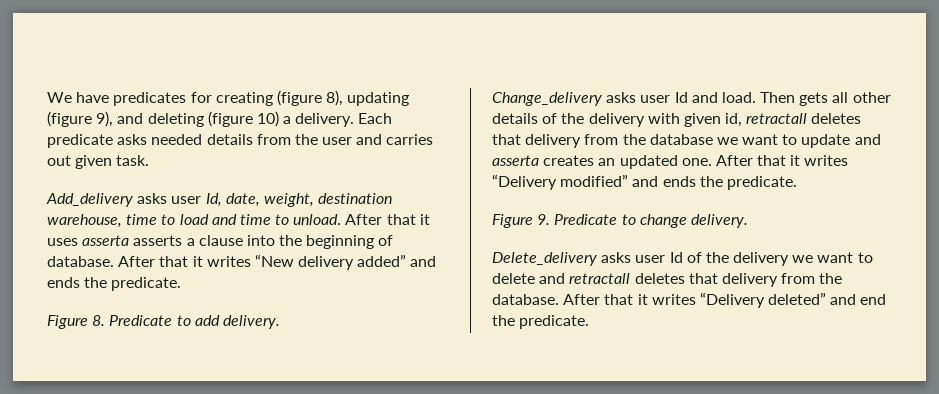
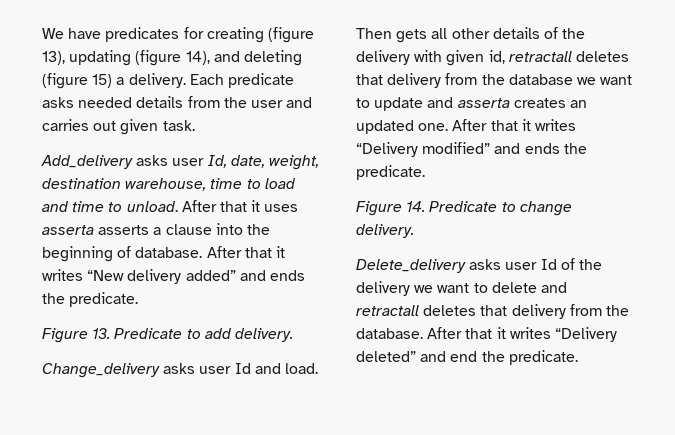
[326,90,344,106] 8), -> [42,51,65,65] 13),
[96,111,114,127] 9), -> [185,51,210,65] 14),
[256,111,279,127] 10) -> [92,74,113,88] 15)
[92,315,106,326] 8. -> [92,328,111,339] 13.
[537,214,551,225] 9. -> [406,201,426,212] 14.

